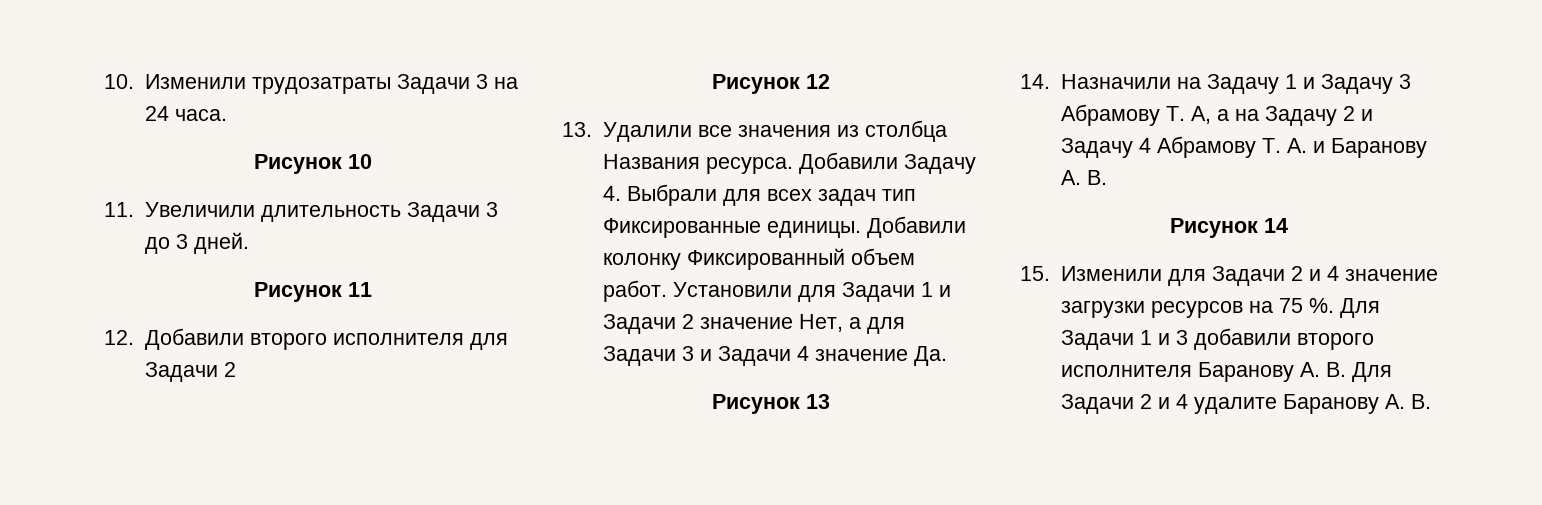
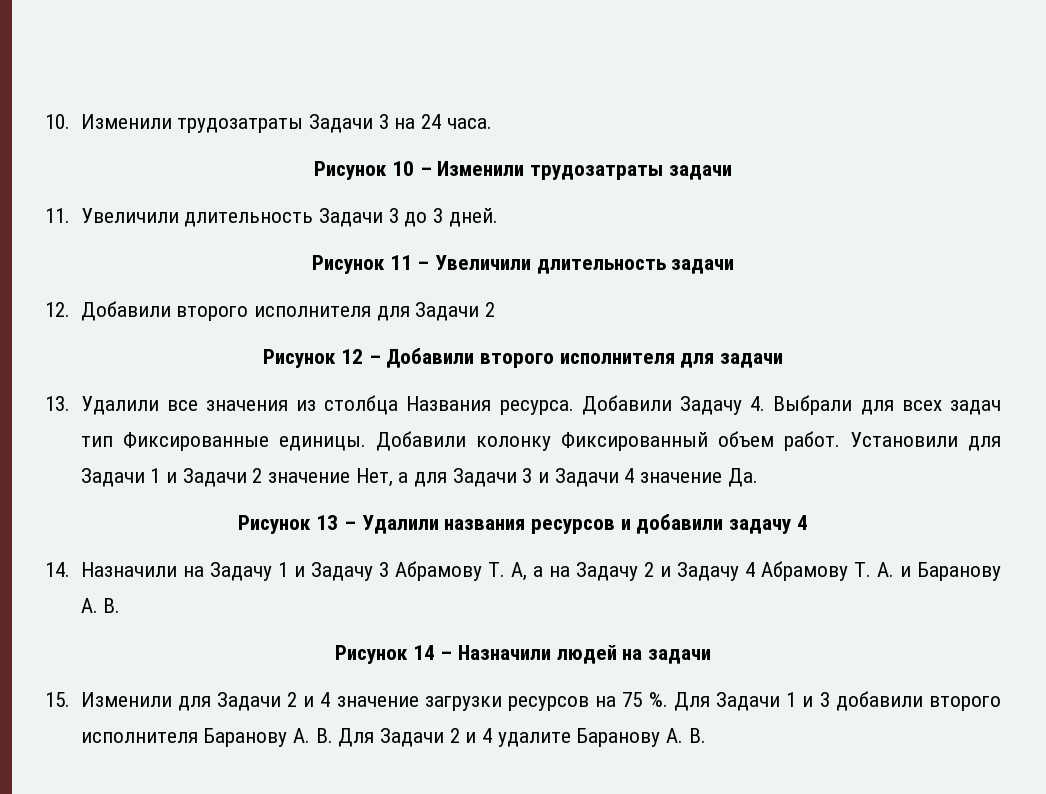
(372, 161) none -> [419,161,732,180] – Изменили трудозатраты задачи
(372, 289) none -> [417,255,735,274] – Увеличили длительность задачи
(830, 81) none -> [368,348,783,368] – Добавили второго исполнителя для задачи
(830, 401) none -> [343,514,808,534] – Удалили названия ресурсов и добавили задачу 4
(1288, 225) none -> [440,645,712,664] – Назначили людей на задачи

